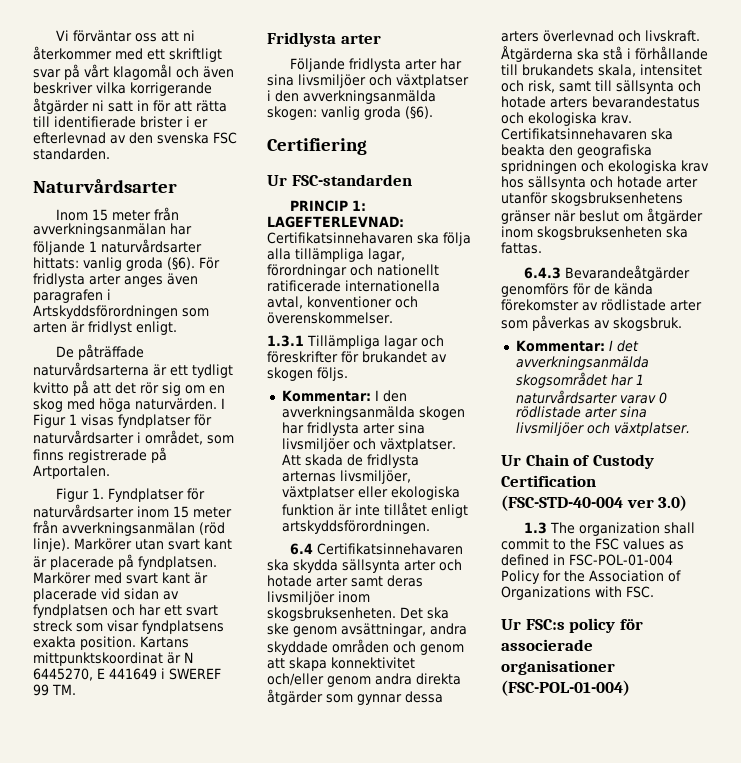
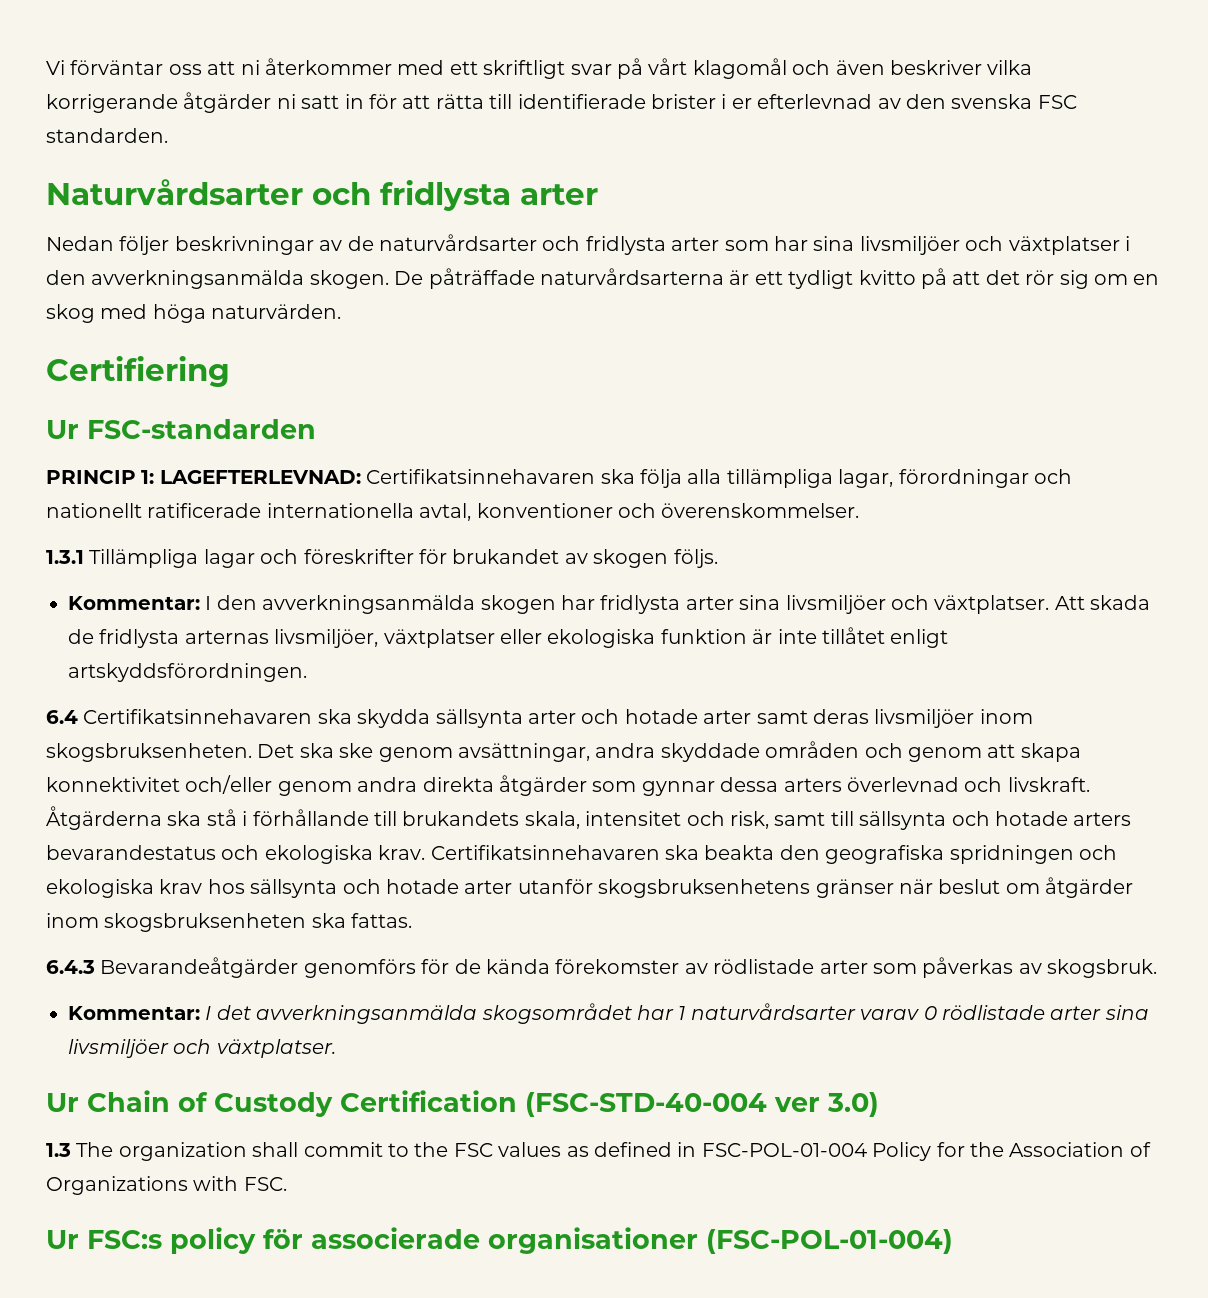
[56,207,180,221] [33,223,192,237] [33,239,202,255] [33,257,220,271] [33,273,198,287] [33,289,111,303] [33,305,209,319] [33,321,177,335] // Inom 15 meter från avverkningsanmälan har följande 1 naturvårdsarter hittats: vanlig groda (§6). För fridlysta arter anges även paragrafen i Artskyddsförordningen som arten är fridlyst enligt. // -> [312,180,598,211] [46,234,1130,255] [46,270,389,289] och fridlysta arter // Nedan följer beskrivningar av de naturvårdsarter och fridlysta arter som har sina livsmiljöer och växtplatser i den avverkningsanmälda skogen.
[221,398,225,409] [33,414,212,428] [33,430,234,445] [33,447,167,463] [33,465,110,479] [56,488,206,502] [33,504,232,518] [33,520,225,536] [33,538,232,552] [33,554,217,570] [33,572,208,584] [33,588,179,602] [33,604,218,618] [33,620,224,634] [33,636,189,650] [33,652,193,666] [33,668,221,681] [33,684,76,696] [267,32,381,47] [290,58,463,72] [267,74,469,88] [267,90,436,104] [267,106,433,120] I Figur 1 visas fyndplatser för naturvårdsarter i området, som finns registrerade på Artportalen. // Figur 1. Fyndplatser för naturvårdsarter inom 15 meter från avverkningsanmälan (röd linje). Markörer utan svart kant är placerade på fyndplatsen. Markörer med svart kant är placerade vid sidan av fyndplatsen och har ett svart streck som visar fyndplatsens exakta position. Kartans mittpunktskoordinat är N 6445270, E 441649 i SWEREF 99 TM. // Fridlysta arter // Följande fridlysta arter har sina livsmiljöer och växtplatser i den avverkningsanmälda skogen: vanlig groda (§6). -> (342, 311) none

